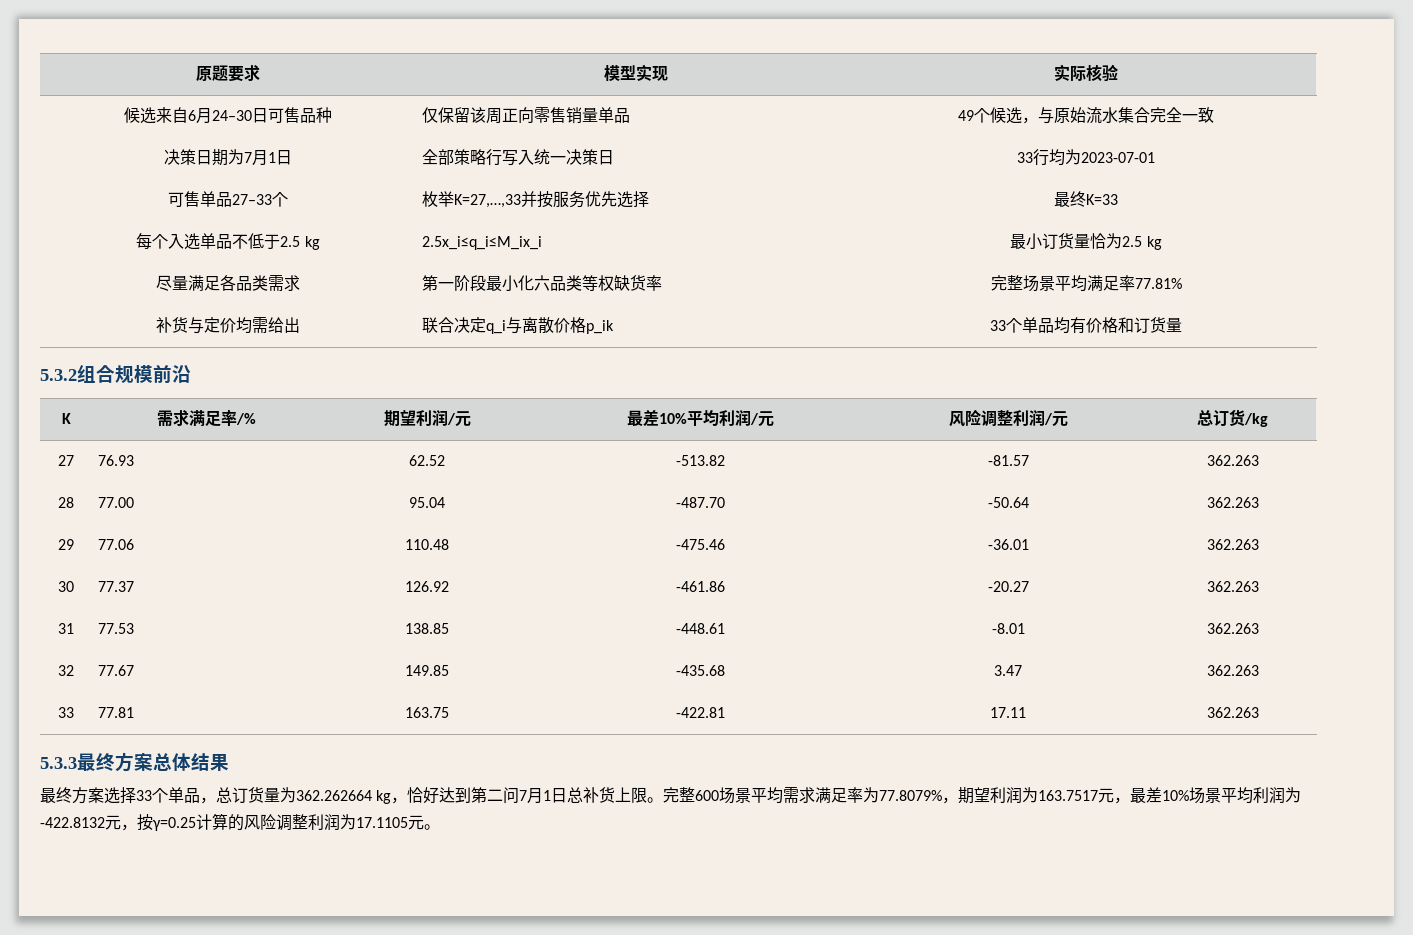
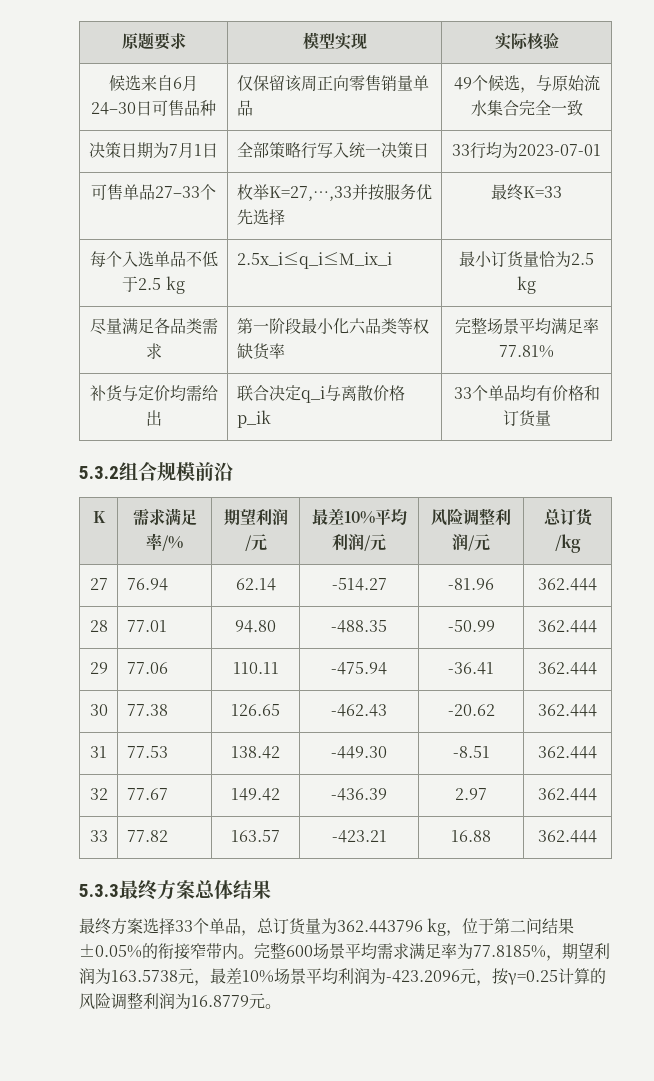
[98,455,135,466] [409,455,445,466] [675,455,725,466] [987,455,1029,466] [1206,455,1259,466] [58,497,74,508] [98,497,135,508] [409,497,445,508] [675,497,725,508] [987,497,1029,508] [1206,497,1259,508] [58,539,74,550] [98,539,135,550] [405,539,449,550] [675,539,725,550] [987,539,1029,550] [1206,539,1259,550] [58,581,74,592] [98,581,135,592] [405,581,449,592] [675,581,725,592] [987,581,1029,592] [1206,581,1259,592] [58,623,74,634] [98,623,135,634] [405,623,449,634] [675,623,725,634] [991,623,1025,634] [1206,623,1259,634] [58,665,74,676] [98,665,135,676] [405,665,449,676] [675,665,725,676] [994,665,1022,676] [1206,665,1259,676] [58,707,74,718] [98,707,135,718] [405,707,449,718] [675,707,725,718] [990,707,1026,718] [1206,707,1259,718] 76.93 | 62.52 | -513.82 | -81.57 | 362.263 // 28 | 77.00 | 95.04 | -487.70 | -50.64 | 362.263 // 29 | 77.06 | 110.48 | -475.46 | -36.01 | 362.263 // 30 | 77.37 | 126.92 | -461.86 | -20.27 | 362.263 // 31 | 77.53 | 138.85 | -448.61 | -8.01 | 362.263 // 32 | 77.67 | 149.85 | -435.68 | 3.47 | 362.263 // 33 | 77.81 | 163.75 | -422.81 | 17.11 | 362.263 -> [126,578,168,591] [235,578,276,591] [331,578,387,591] [448,578,494,590] [538,578,597,591] [89,620,108,632] [126,620,167,632] [235,620,276,633] [331,620,387,633] [447,620,495,632] [538,620,597,633] [89,662,108,674] [126,662,168,674] [232,662,279,674] [331,662,387,675] [448,662,494,675] [538,662,597,675] [89,704,108,716] [126,704,168,716] [231,704,280,716] [331,704,387,717] [447,704,495,716] [538,704,597,717] [90,746,107,758] [126,746,168,758] [231,746,280,759] [331,746,387,759] [452,746,490,758] [538,746,597,759] [89,788,108,800] [126,788,168,800] [231,788,280,801] [331,788,387,801] [455,788,487,800] [538,788,597,801] [89,830,108,842] [126,830,168,842] [231,830,280,842] [331,830,387,843] [451,830,491,842] [538,830,597,843] 76.94 | 62.14 | -514.27 | -81.96 | 362.444 // 28 | 77.01 | 94.80 | -488.35 | -50.99 | 362.444 // 29 | 77.06 | 110.11 | -475.94 | -36.41 | 362.444 // 30 | 77.38 | 126.65 | -462.43 | -20.62 | 362.444 // 31 | 77.53 | 138.42 | -449.30 | -8.51 | 362.444 // 32 | 77.67 | 149.42 | -436.39 | 2.97 | 362.444 // 33 | 77.82 | 163.57 | -423.21 | 16.88 | 362.444
[296,787,648,804] 362.262664 kg，恰好达到第二问7月1日总补货上限 -> [337,918,575,936] [79,943,238,960] 362.443796 kg，位于第二问结果±0.05%的衔接窄带内
[879,790,943,801] 77.8079% -> [473,945,546,958] 77.8185%
[1038,790,1099,801] 163.7517 -> [111,970,178,982] 163.5738
[40,817,105,828] -422.8132 -> [386,970,460,983] -423.2096
[356,817,408,828] 17.1105 -> [191,995,249,1007] 16.8779

